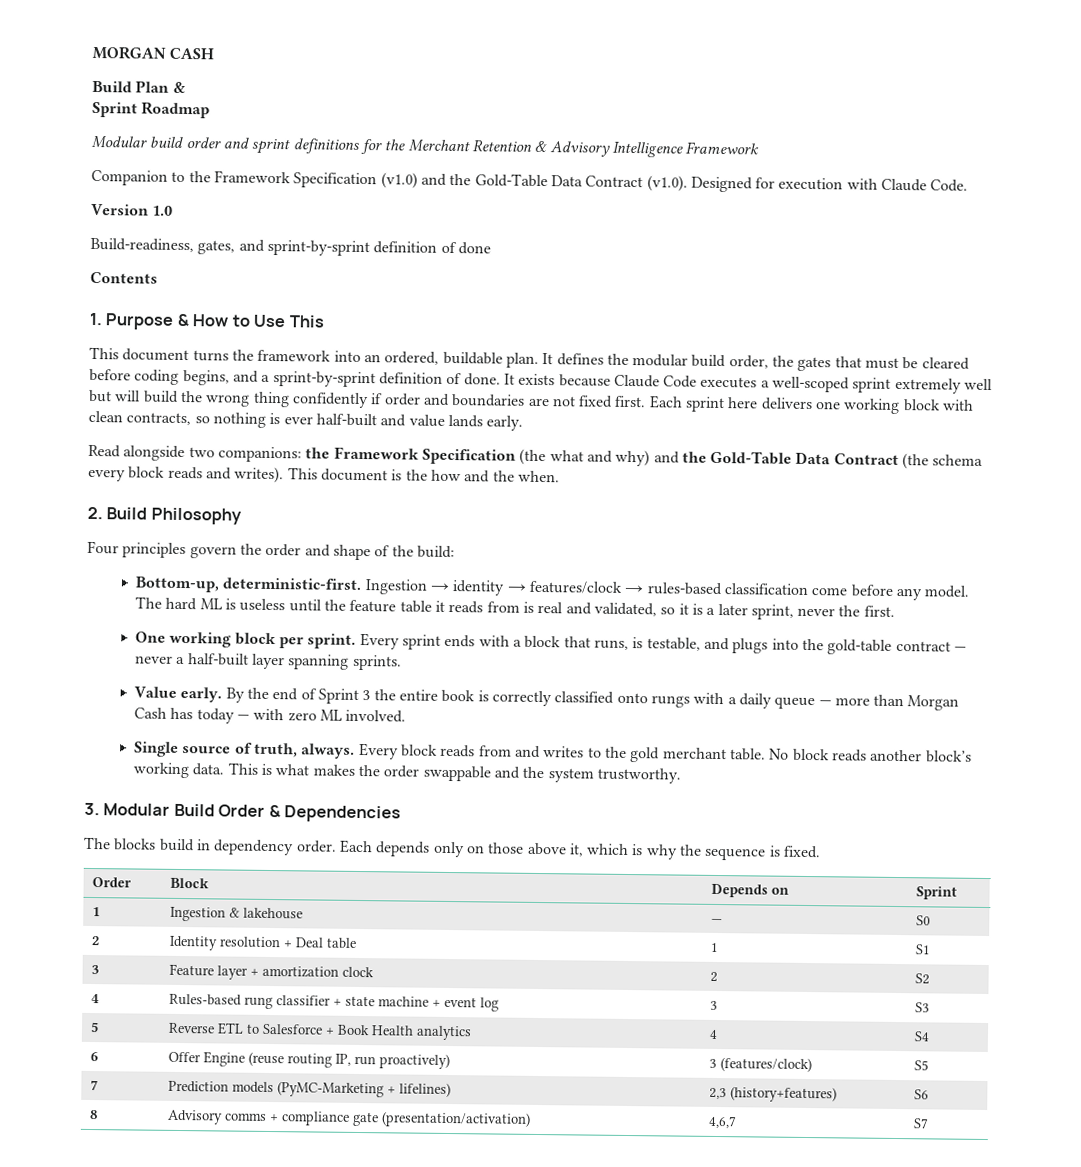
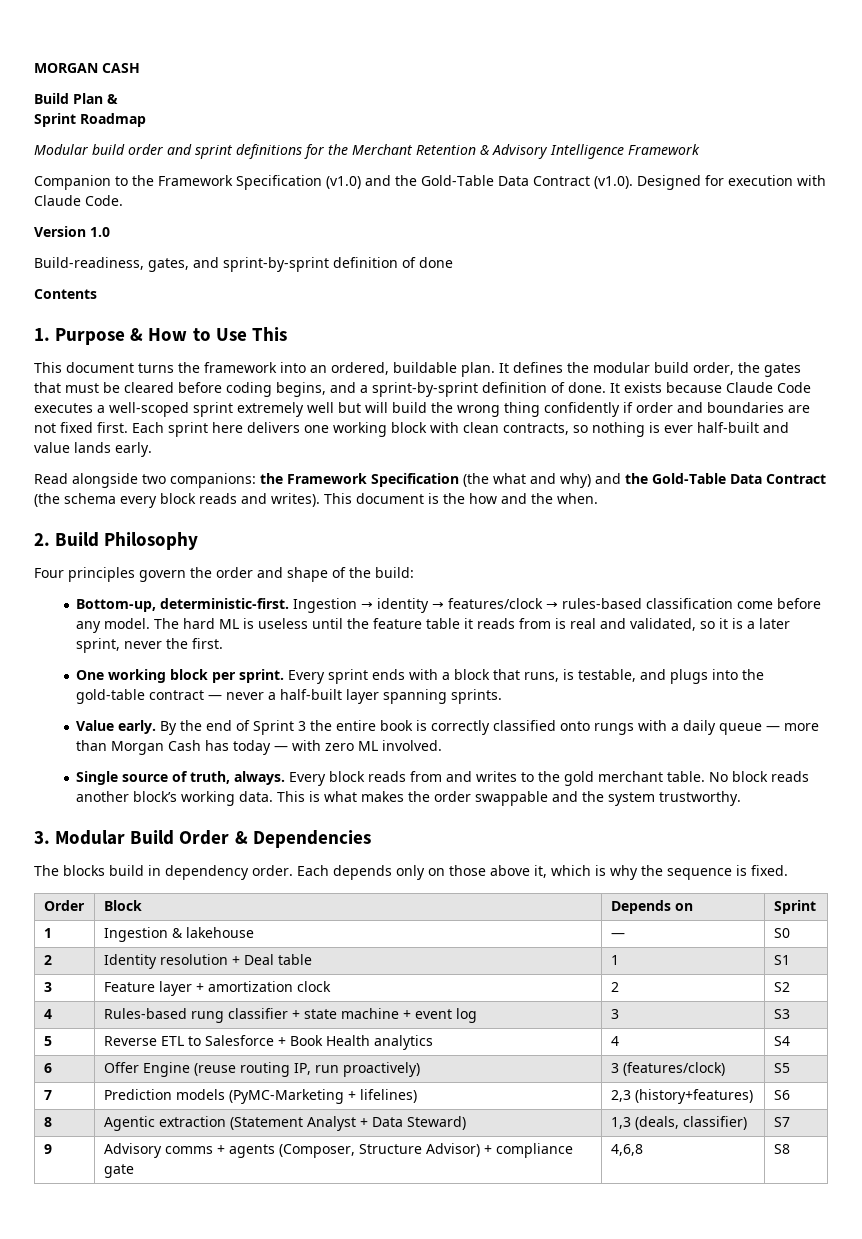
[166,1109,267,1125] Advisory comms -> [103,1116,466,1131] [610,1116,747,1130] [773,1117,790,1127] [43,1144,52,1154] [103,1143,480,1158] Agentic extraction (Statement Analyst + Data Steward) | 1,3 (deals, classifier) | S7 // 9 | Advisory comms + agents (Composer, Structure Advisor)
[380,1111,531,1128] [707,1115,737,1129] [912,1118,929,1129] (presentation/activation) | 4,6,7 | S7 -> [610,1144,643,1156] [773,1144,790,1154] | 4,6,8 | S8

